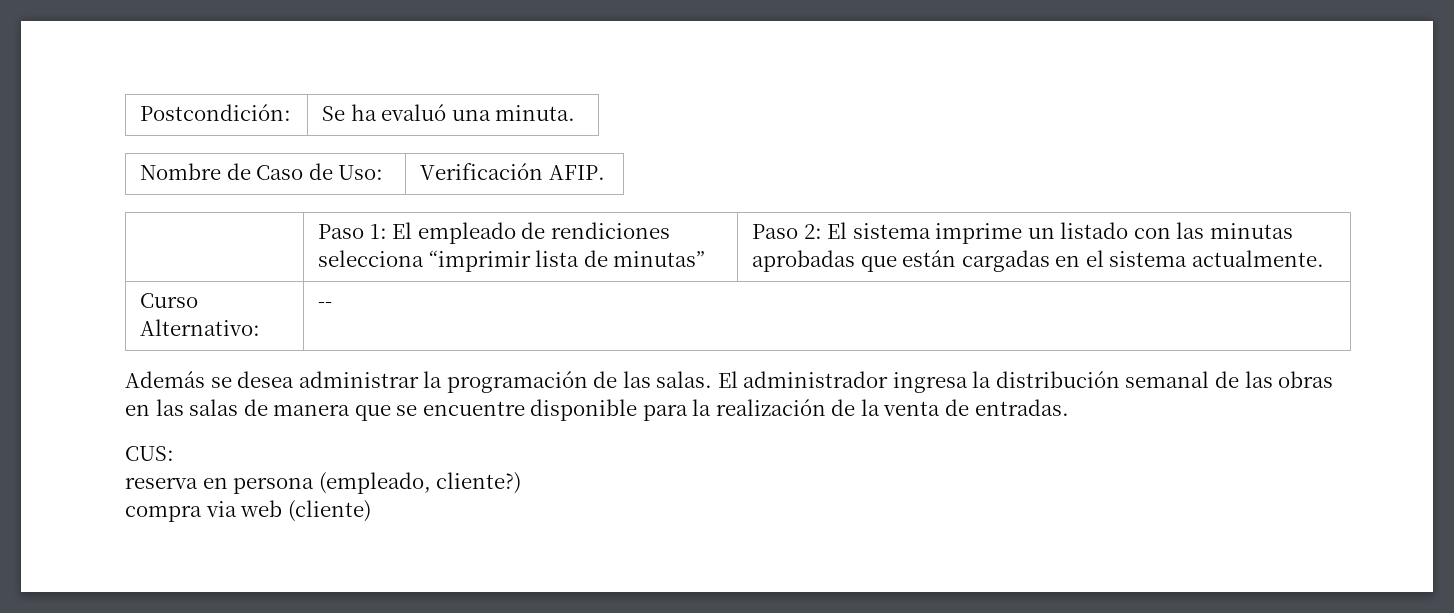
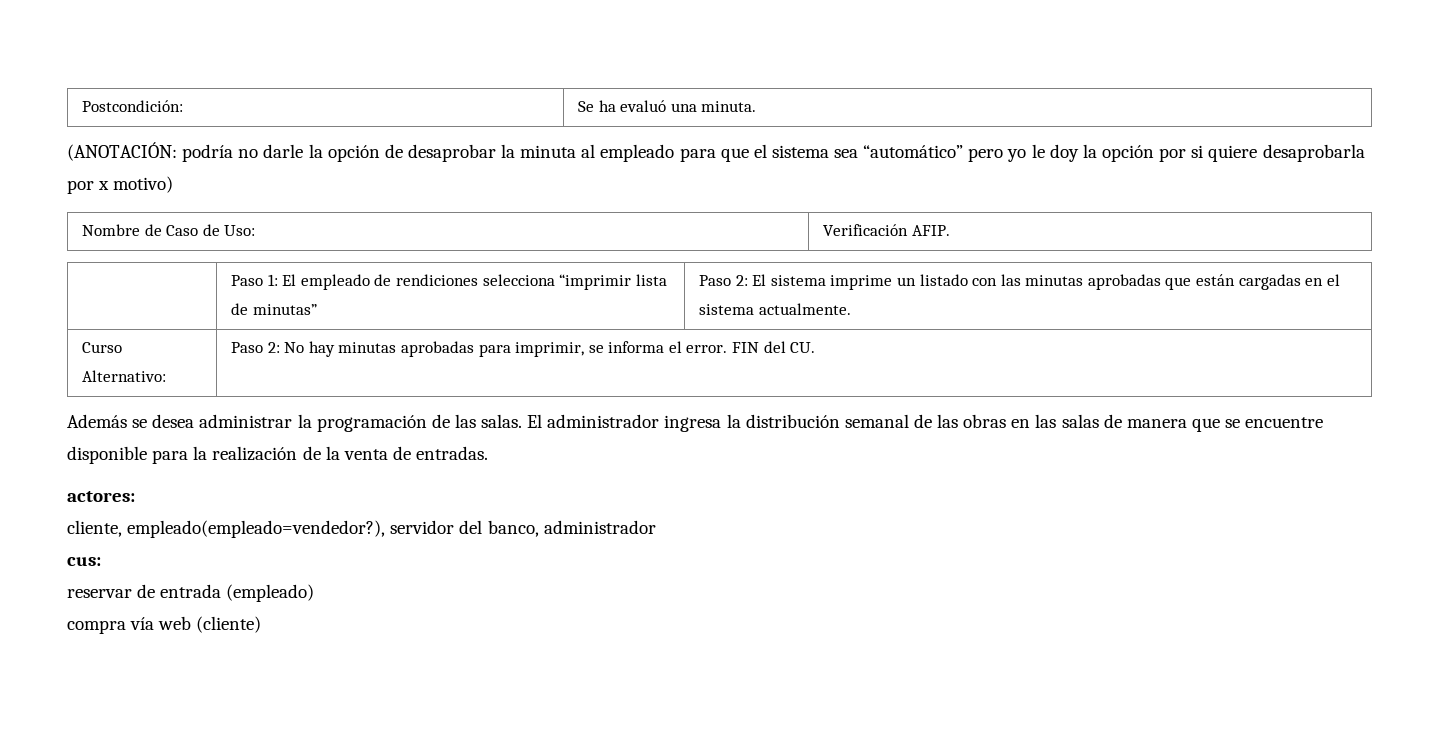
(576, 113) none -> [67,142,1365,162] [67,176,174,194] // (ANOTACIÓN: podría no darle la opción de desaprobar la minuta al empleado para que el sistema sea “automático” pero yo le doy la opción por si quiere desaprobarla por x motivo)
[318,302,333,308] -- -> [230,341,816,357] Paso 2: No hay minutas aprobadas para imprimir, se informa el error. FIN del CU.
[125,446,174,461] [125,472,522,494] CUS: // reserva en persona (empleado, cliente?) -> [67,491,135,502] [67,520,656,538] [67,557,101,566] [67,584,315,602] actores: // cliente, empleado(empleado=vendedor?), servidor del banco, administrador // cus: // reservar de entrada (empleado)
[205,501,237,517] via -> [130,617,155,630] vía

